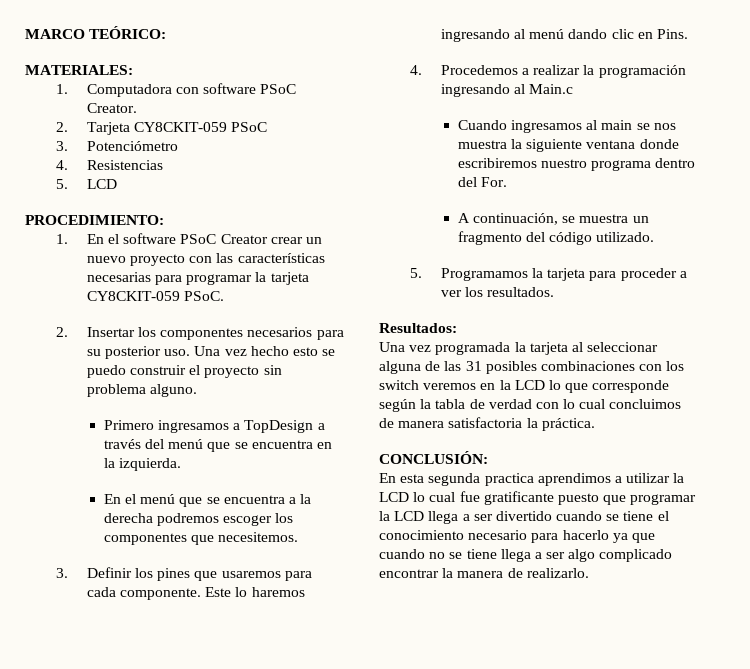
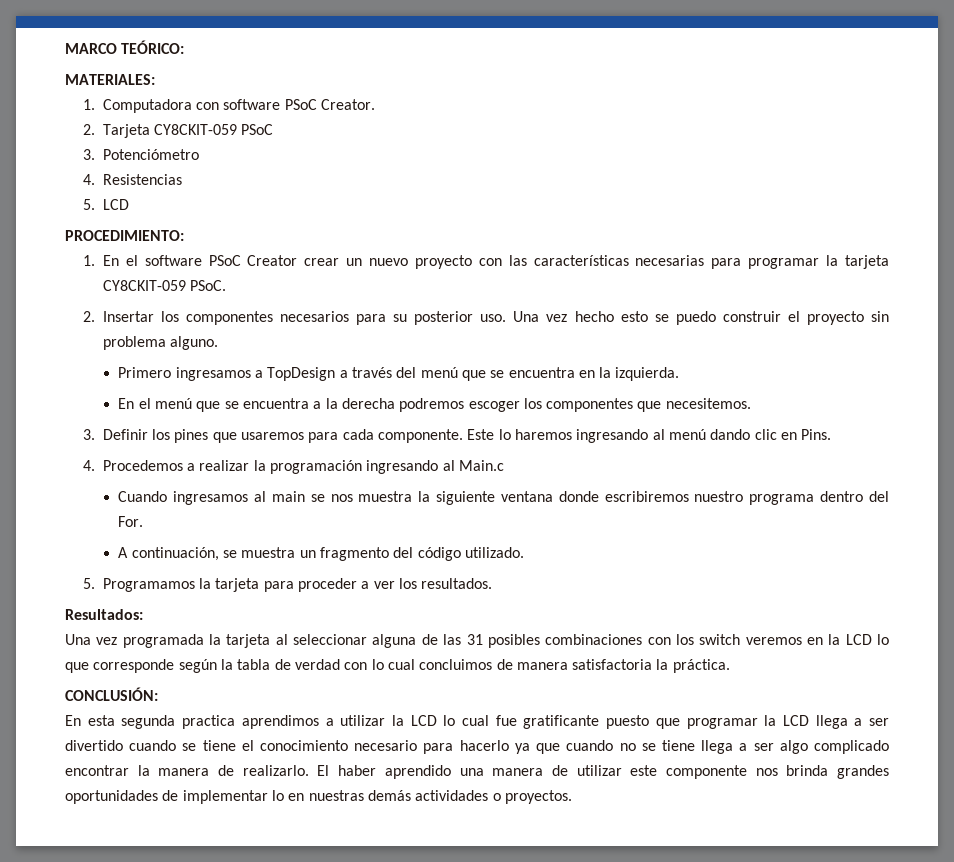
(589, 573) none -> [317,765,889,779] [65,790,572,804] El haber aprendido una manera de utilizar este componente nos brinda grandes oportunidades de implementar lo en nuestras demás actividades o proyectos.

